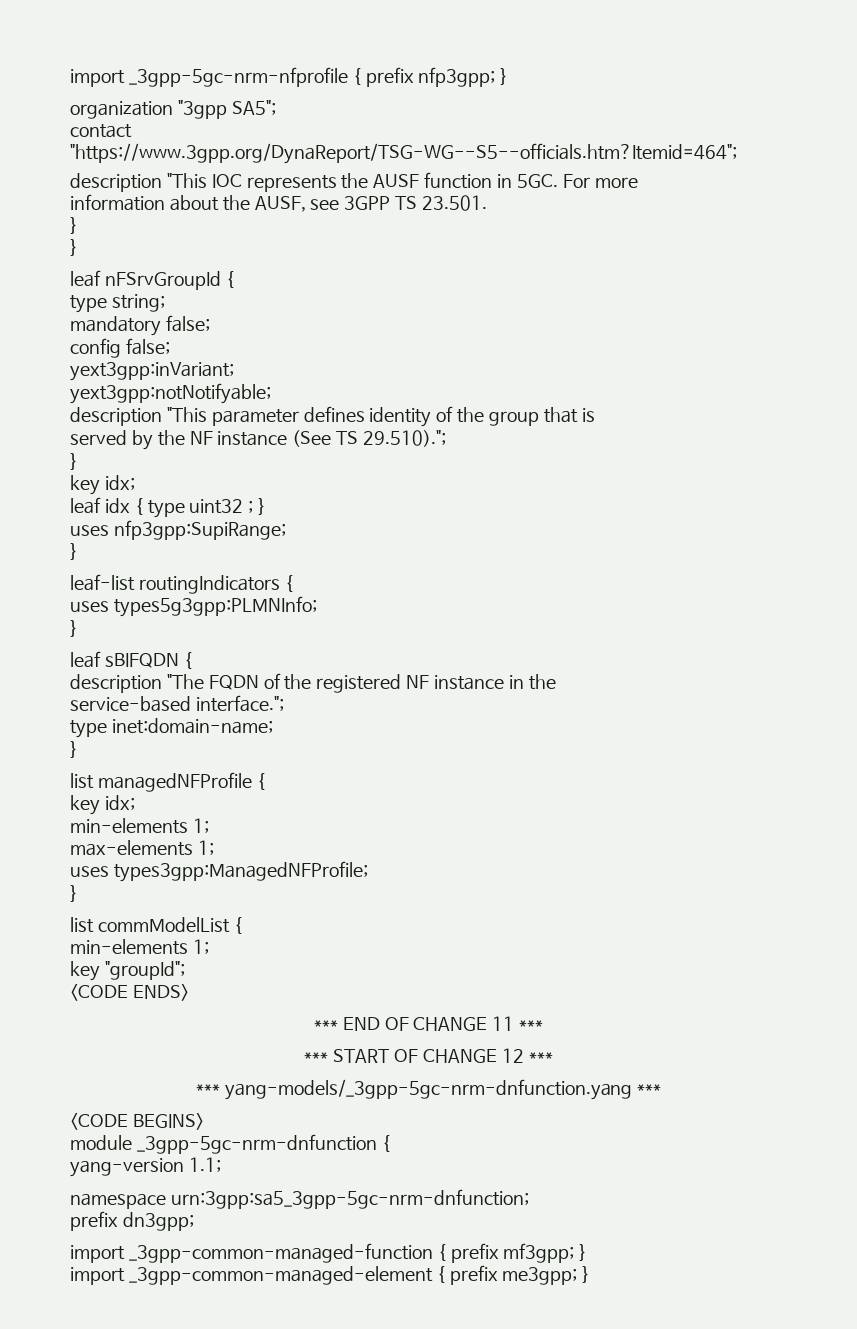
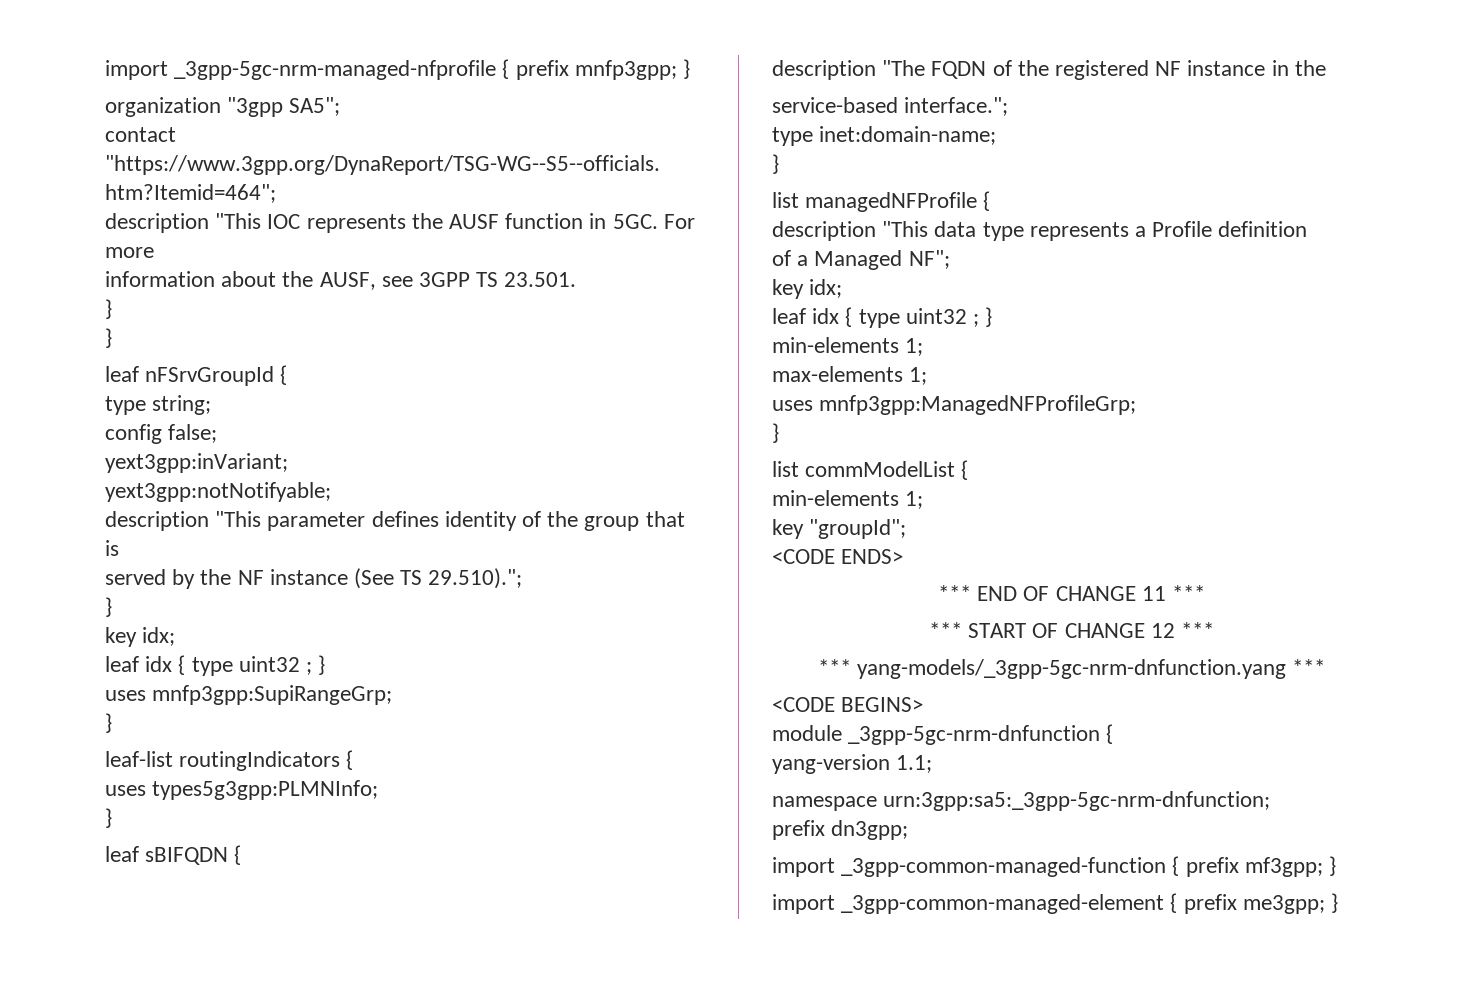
[70,67,496,87] import _3gpp-5gc-nrm-nfprofile { prefix nfp3gpp; -> [105,59,677,80] import _3gpp-5gc-nrm-managed-nfprofile { prefix mnfp3gpp;
[70,315,210,336] // mandatory false; -> (212, 405) none
[113,520,286,540] nfp3gpp:SupiRange; -> [152,685,393,705] mnfp3gpp:SupiRangeGrp;
[70,795,135,815] key idx; -> [772,221,1308,241] [772,250,950,270] [772,279,843,299] [772,307,993,328] description "This data type represents a Profile definition // of a Managed NF"; // key idx; // leaf idx { type uint32 ; }
[113,861,368,882] types3gpp:ManagedNFProfile; -> [819,395,1137,415] mnfp3gpp:ManagedNFProfileGrp;
[170,1189,529,1209] urn:3gpp:sa5_3gpp-5gc-nrm-dnfunction; -> [883,791,1271,811] urn:3gpp:sa5:_3gpp-5gc-nrm-dnfunction;

